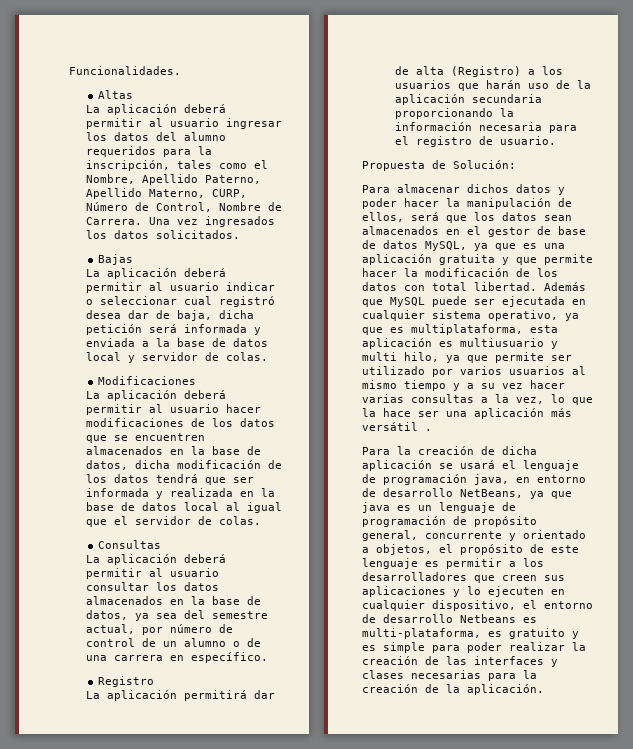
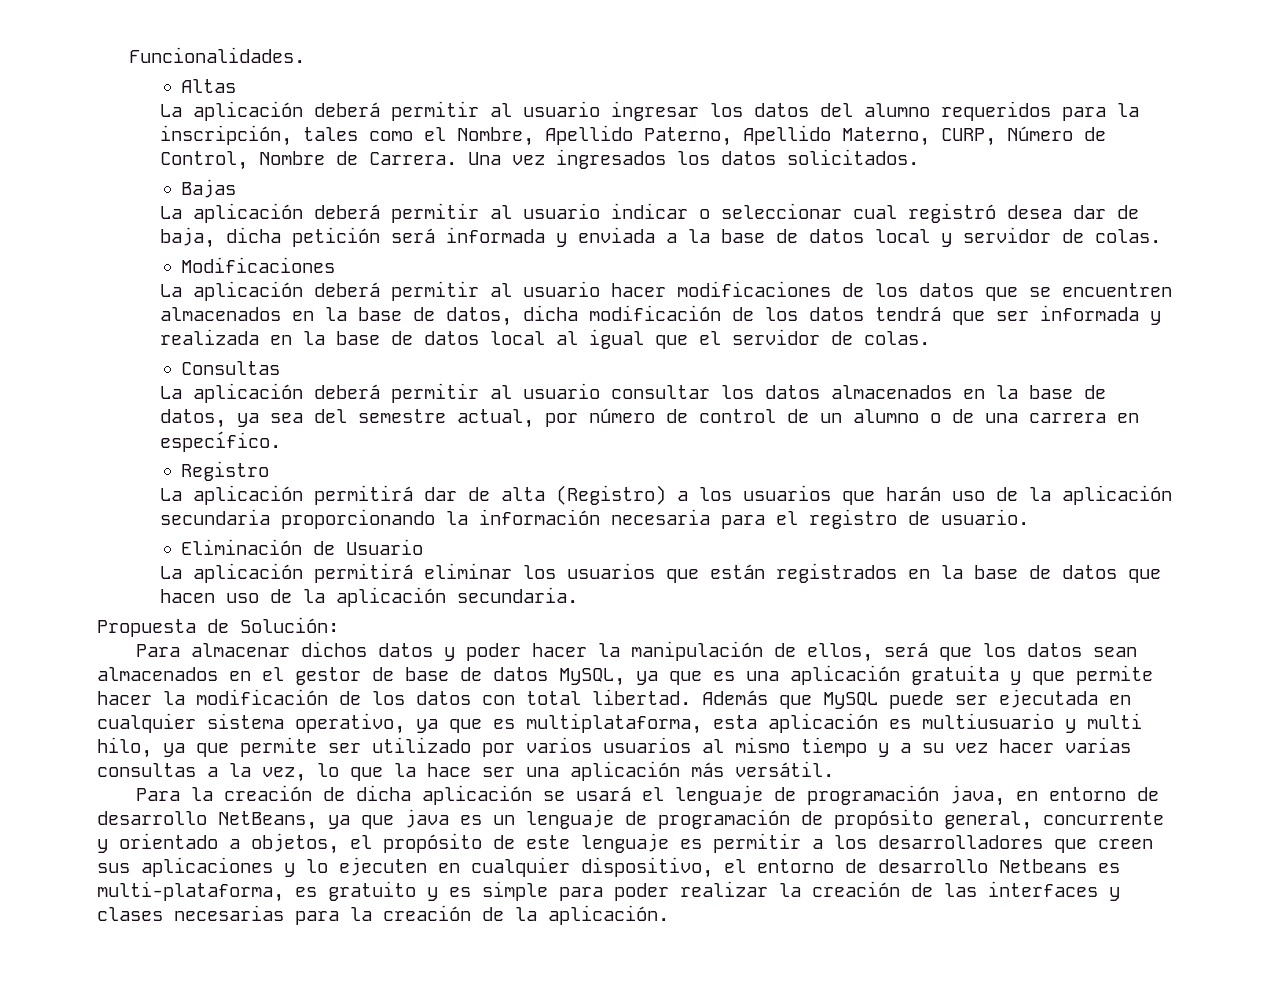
(556, 140) none -> [180,539,423,555] [160,563,1162,583] [160,587,579,607] // Eliminación de Usuario // La aplicación permitirá eliminar los usuarios que están registrados en la base de datos que hacen uso de la aplicación secundaria.
[362,422,432,431] versátil . -> [735,761,834,777] versátil.

